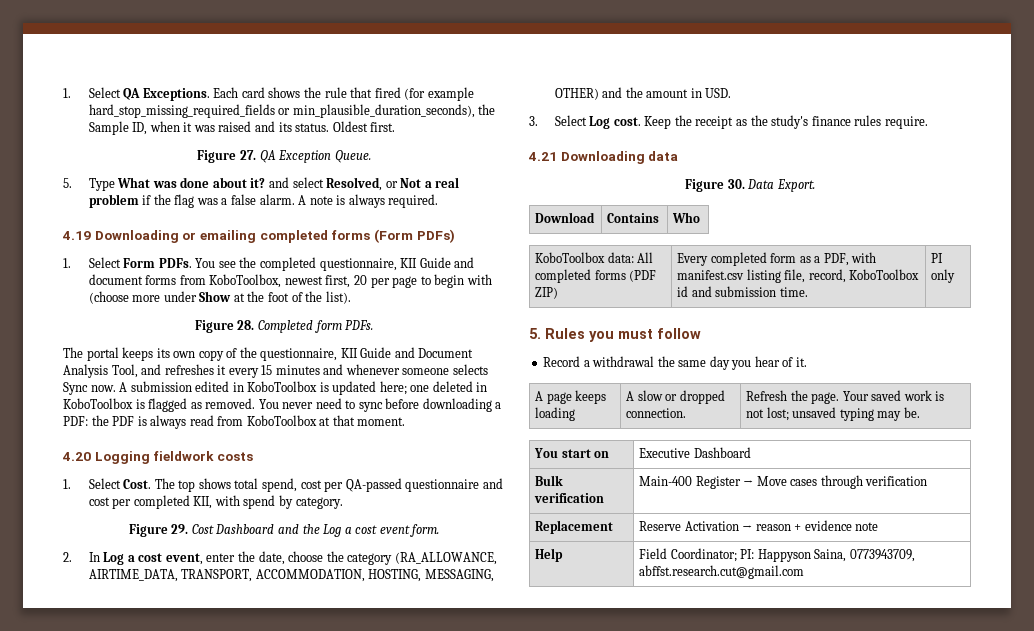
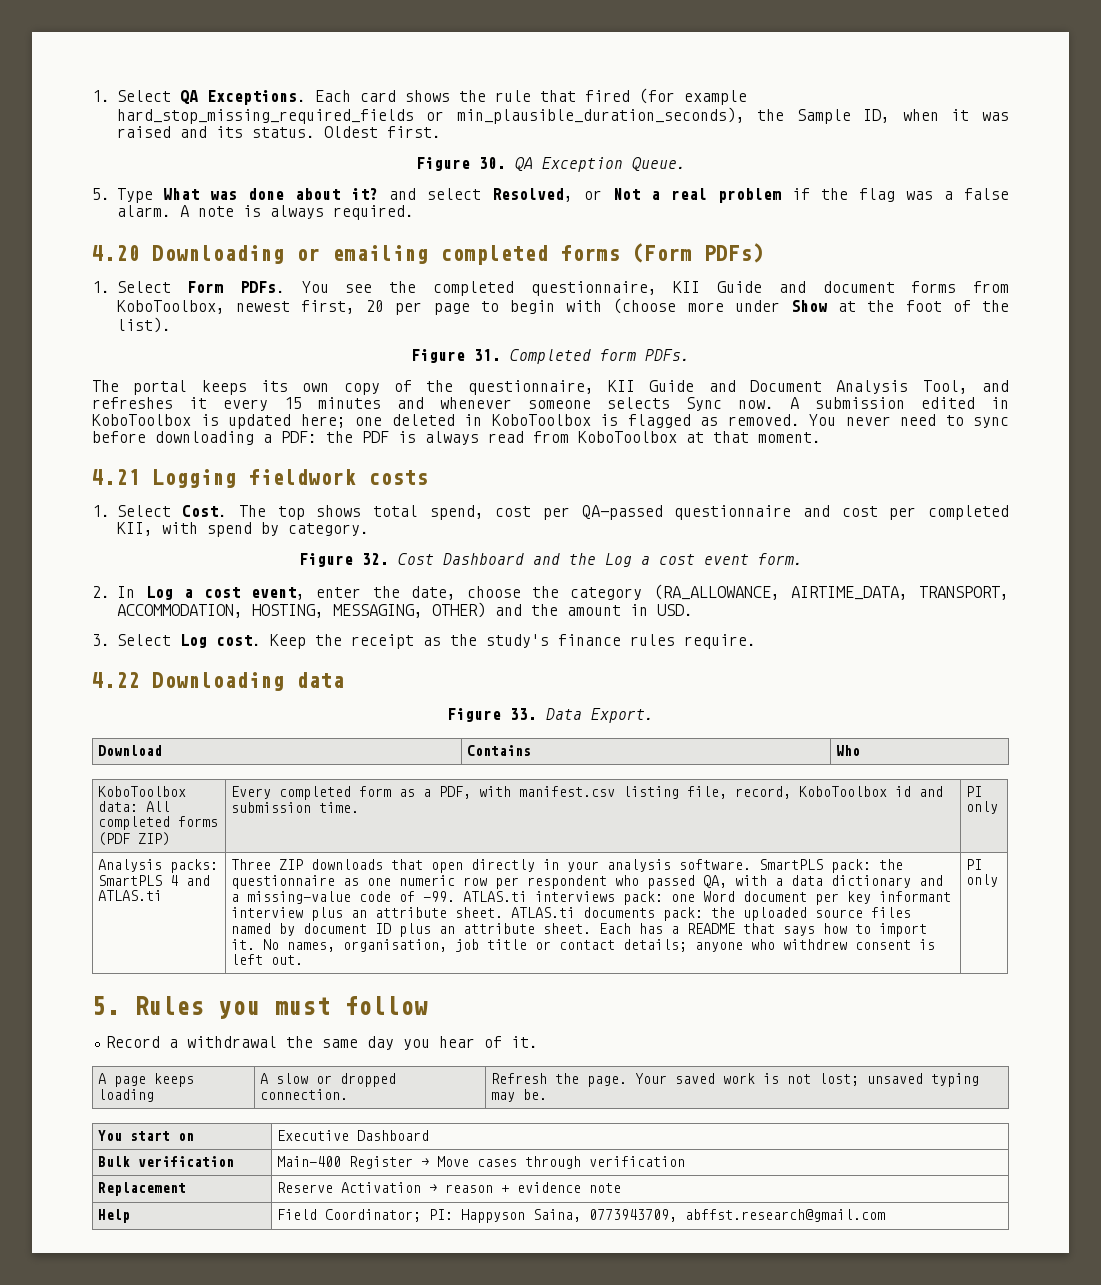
[239,150,256,160] 27. -> [478,157,506,169] 30.
[62,231,91,240] 4.19 -> [92,245,140,261] 4.20
[237,320,255,330] 28. -> [474,349,501,361] 31.
[62,452,91,461] 4.20 -> [92,469,140,485] 4.21
[171,524,189,534] 29. -> [361,553,389,565] 32.
[528,152,557,161] 4.21 -> [92,672,140,688] 4.22
[727,179,745,189] 30. -> [510,708,537,720] 33.
(956, 276) none -> [98,859,219,873] [98,875,211,886] [98,890,163,901] [231,859,904,873] [231,875,944,889] [231,891,952,905] [231,907,912,921] [231,923,928,937] [231,939,936,952] [231,954,304,965] [966,859,983,870] [966,874,999,887] // Analysis packs: SmartPLS 4 and ATLAS.ti | Three ZIP downloads that open directly in your analysis software. SmartPLS pack: the questionnaire as one numeric row per respondent who passed QA, with a data dictionary and a missing-value code of -99. ATLAS.ti interviews pack: one Word document per key informant interview plus an attribute sheet. ATLAS.ti documents pack: the uploaded source files named by document ID plus an attribute sheet. Each has a README that says how to import it. No names, organisation, job title or contact details; anyone who withdrew consent is left out. | PI only
[639,565,805,579] abffst.research.cut@gmail.com -> [685,1209,886,1222] abffst.research@gmail.com

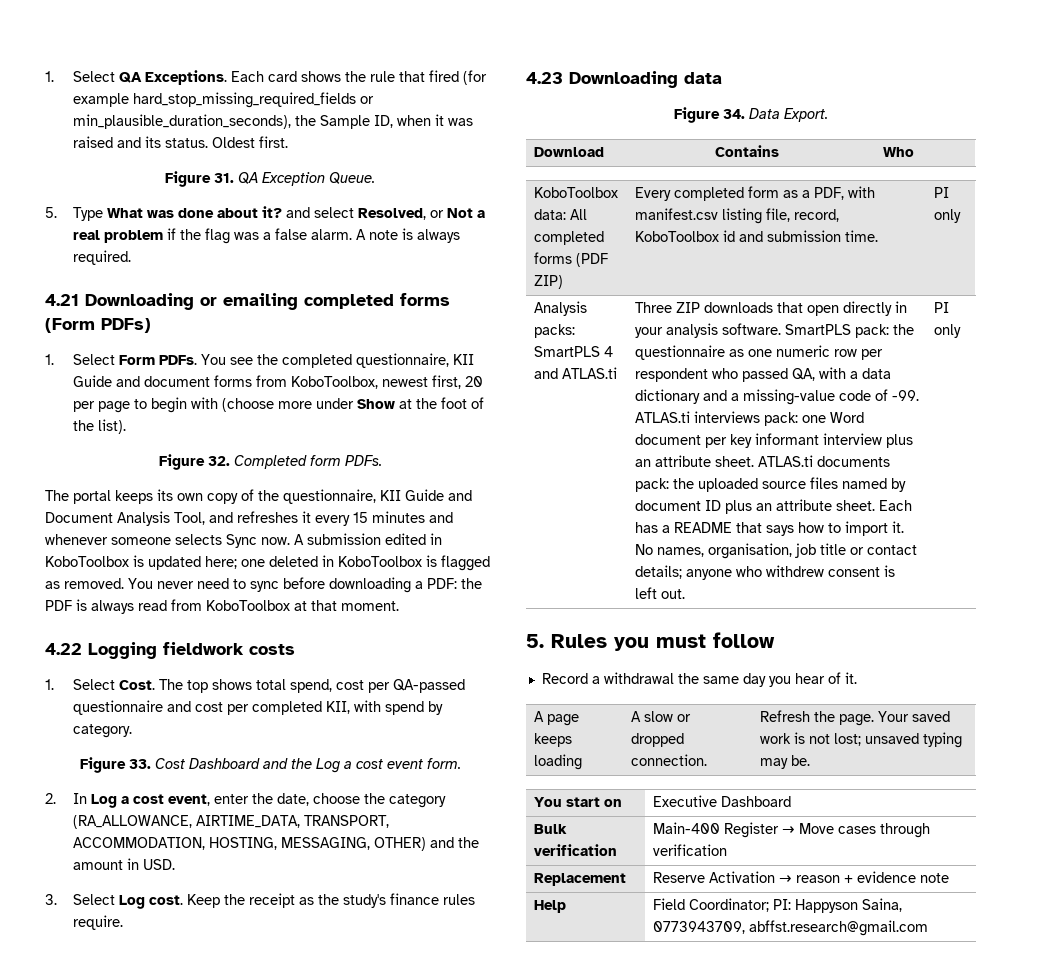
[478,157,506,169] 30. -> [214,173,234,183] 31.
[92,245,140,261] 4.20 -> [45,294,79,306] 4.21
[474,349,501,361] 31. -> [207,456,230,466] 32.
[92,469,140,485] 4.21 -> [45,643,82,655] 4.22
[361,553,389,565] 32. -> [128,759,151,769] 33.
[92,672,140,688] 4.22 -> [526,72,563,84] 4.23
[510,708,537,720] 33. -> [723,109,745,119] 34.

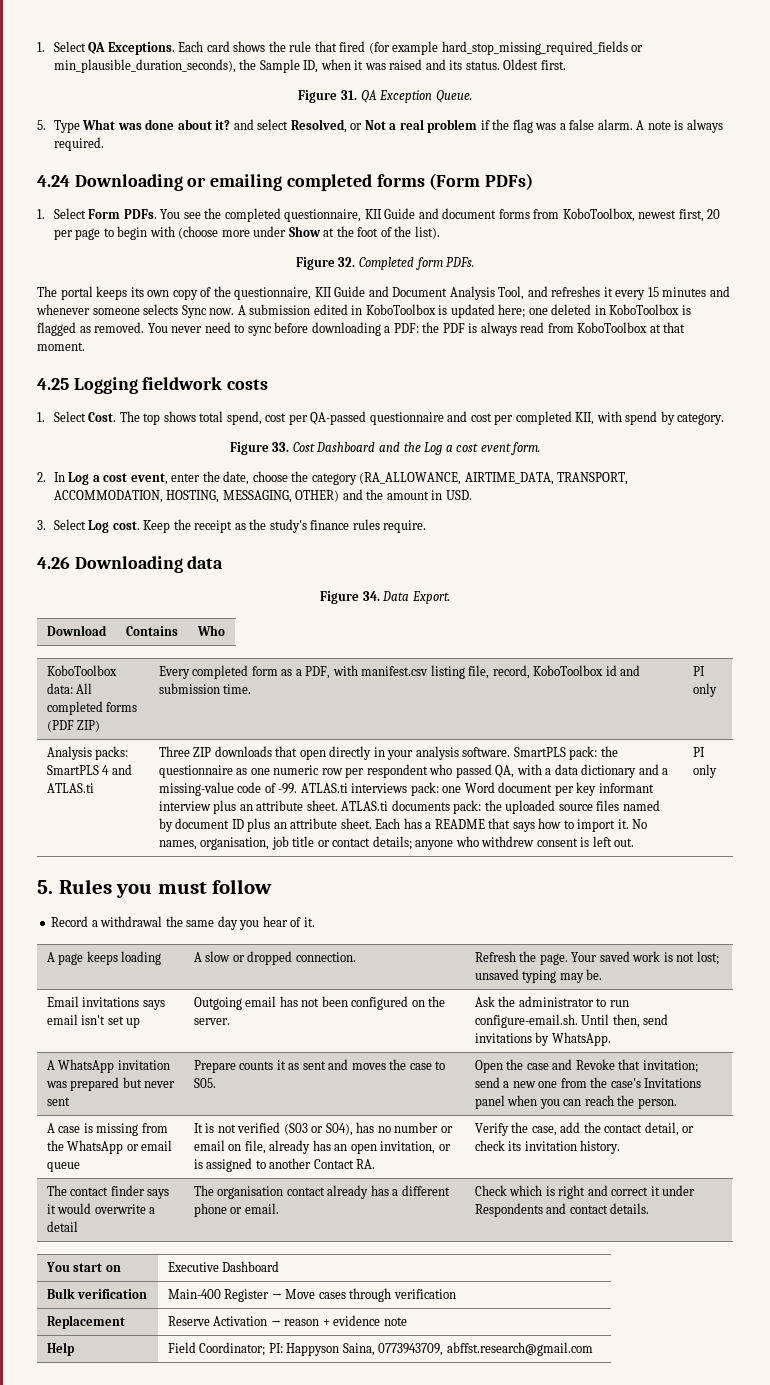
[45,294,79,306] 4.21 -> [37,175,70,187] 4.24
[45,643,82,655] 4.22 -> [37,378,69,390] 4.25
[526,72,563,84] 4.23 -> [37,556,70,569] 4.26
(810, 760) none -> [46,996,165,1010] [46,1014,141,1028] [193,996,446,1010] [193,1018,230,1025] [474,996,629,1007] [474,1014,669,1028] [474,1032,611,1046] [46,1059,170,1073] [45,1077,176,1091] [46,1097,70,1106] [193,1059,446,1073] [193,1078,216,1088] [474,1059,698,1073] [474,1077,702,1088] [474,1095,677,1109] [46,1123,168,1136] [46,1140,173,1154] [46,1162,80,1172] [193,1122,453,1136] [193,1140,451,1154] [193,1158,376,1172] [474,1122,695,1136] [474,1140,621,1154] [46,1185,170,1199] [46,1203,156,1214] [46,1221,78,1232] [193,1185,450,1199] [193,1203,279,1217] [474,1185,696,1199] [474,1203,650,1217] // Email invitations says email isn't set up | Outgoing email has not been configured on the server. | Ask the administrator to run configure-email.sh. Until then, send invitations by WhatsApp. // A WhatsApp invitation was prepared but never sent | Prepare counts it as sent and moves the case to S05. | Open the case and Revoke that invitation; send a new one from the case's Invitations panel when you can reach the person. // A case is missing from the WhatsApp or email queue | It is not verified (S03 or S04), has no number or email on file, already has an open invitation, or is assigned to another Contact RA. | Verify the case, add the contact detail, or check its invitation history. // The contact finder says it would overwrite a detail | The organisation contact already has a different phone or email. | Check which is right and correct it under Respondents and contact details.

